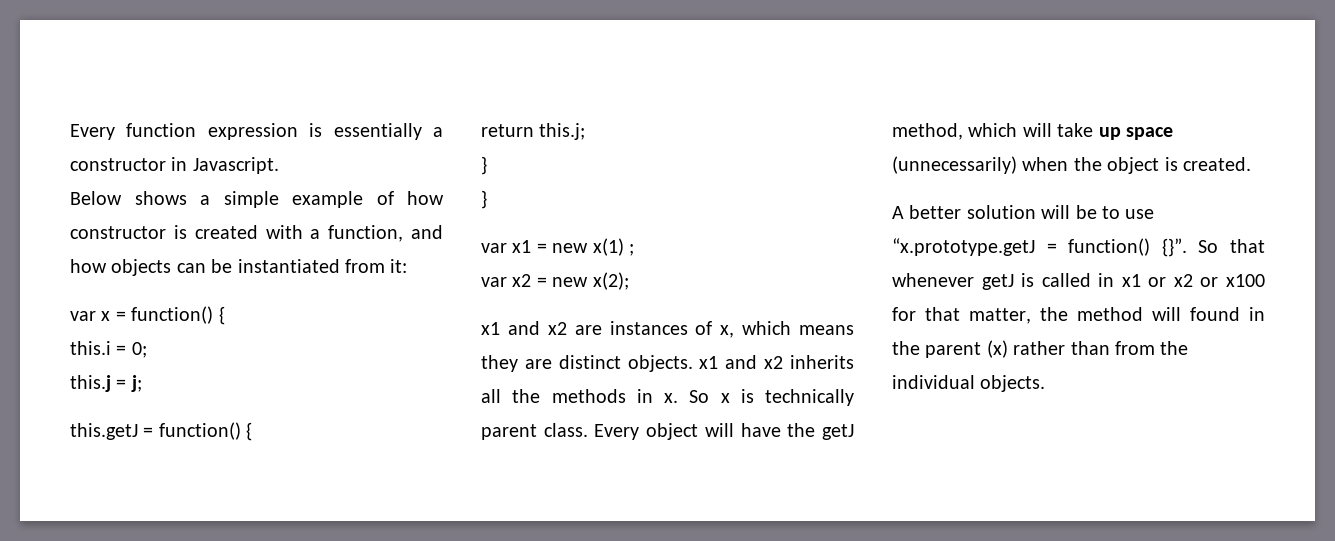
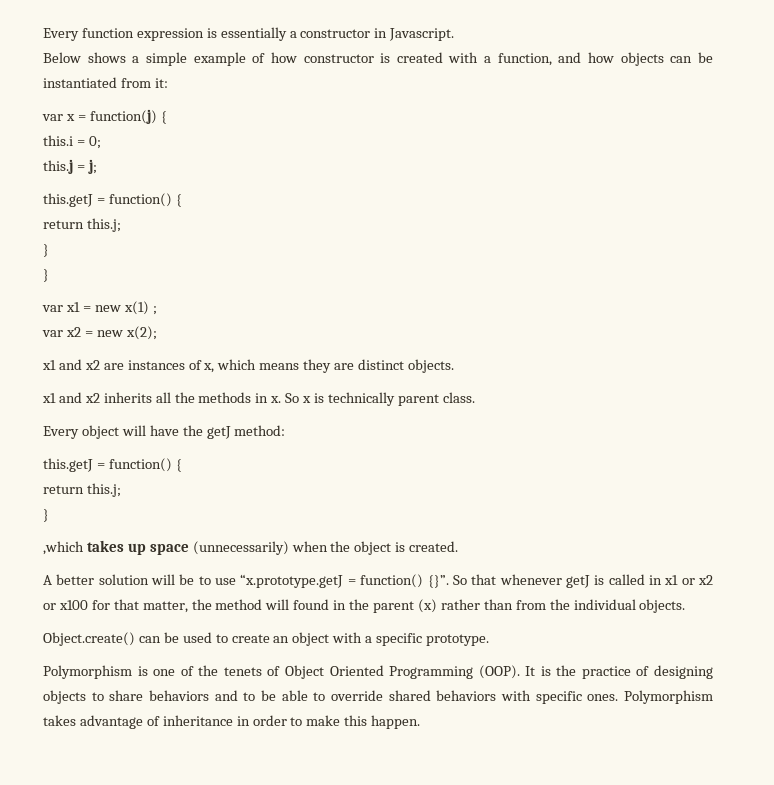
[131,306,214,324] function() -> [89,109,157,124] function(j)
(693, 363) none -> (454, 366) //
(588, 430) none -> (475, 397) //
[892,123,1094,140] method, which will take -> [234,425,286,436] [43,458,182,472] [43,483,121,497] [43,509,49,522] [43,540,124,555] method: // this.getJ = function() { // return this.j; // } // ,which takes
(1046, 383) none -> [43,632,490,646] [43,665,713,679] [43,690,713,704] [43,715,421,729] // Object.create() can be used to create an object with a specific prototype. // Polymorphism is one of the tenets of Object Oriented Programming (OOP). It is the practice of designing objects to share behaviors and to be able to override shared behaviors with specific ones. Polymorphism takes advantage of inheritance in order to make this happen.

